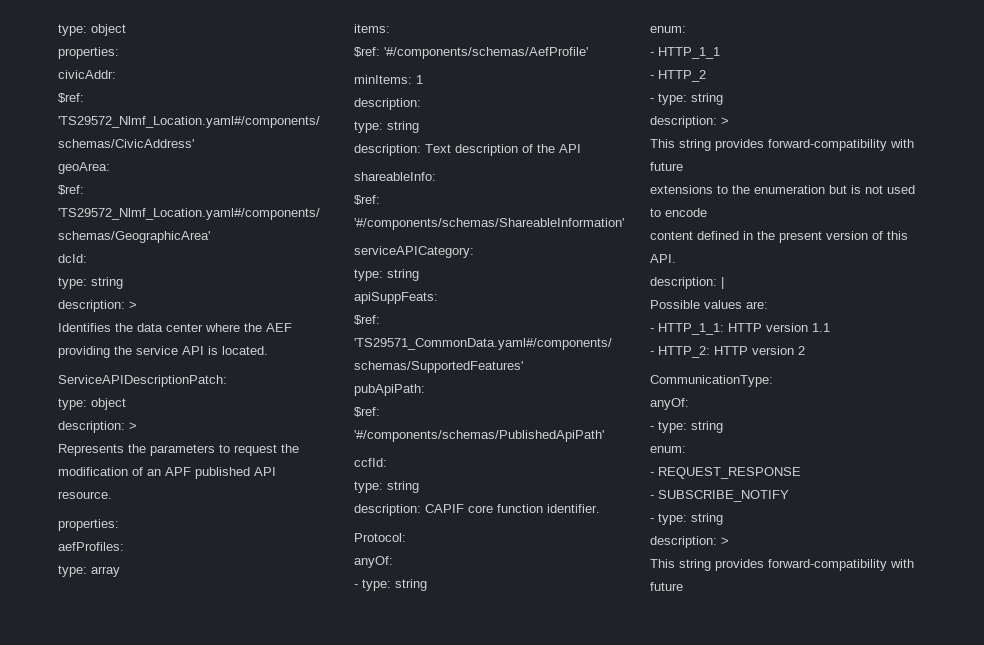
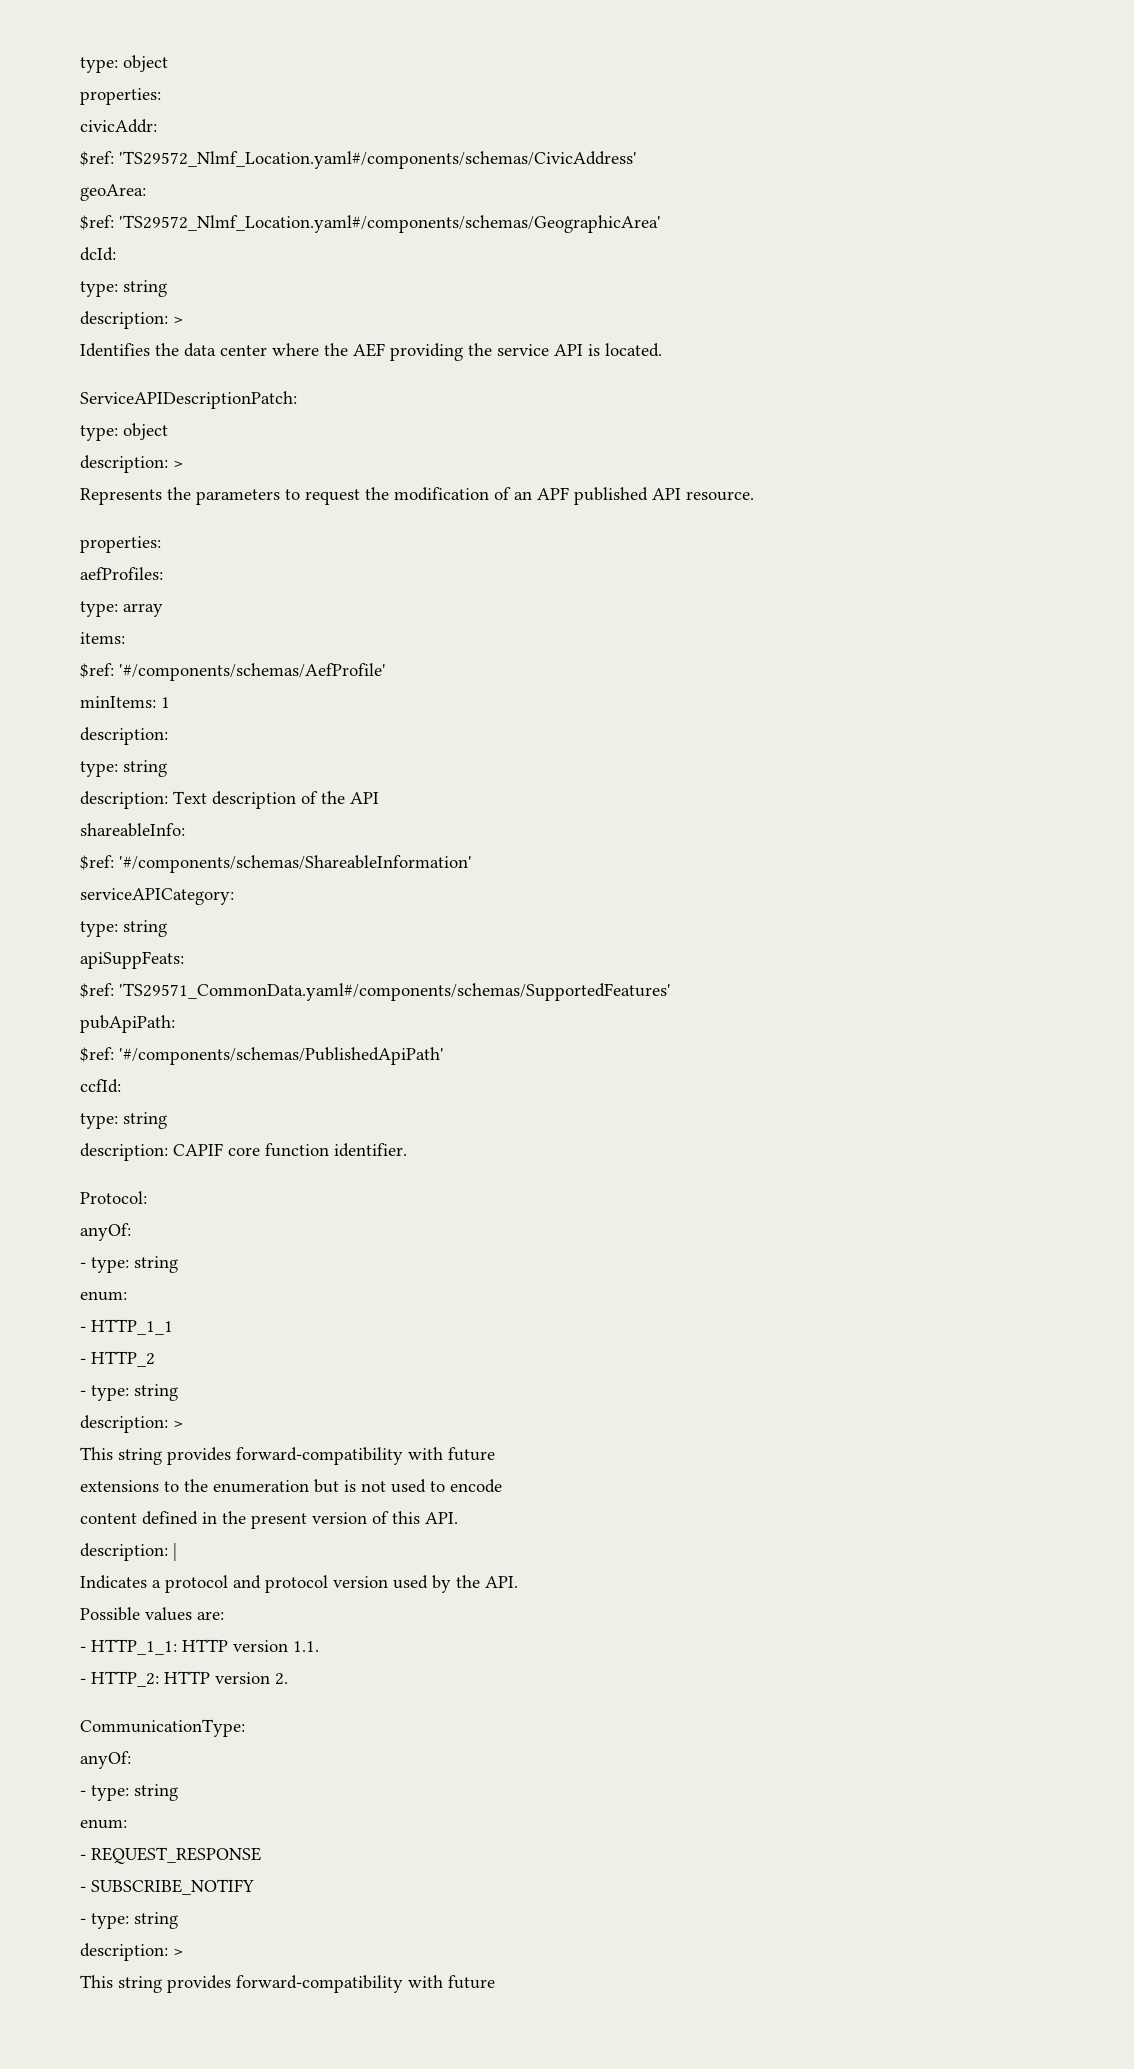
(724, 283) none -> [80,1575,518,1593] // Indicates a protocol and protocol version used by the API.
[812,323,830,332] 1.1 -> [293,1641,319,1652] 1.1.
[798,346,805,355] 2 -> [275,1673,288,1685] 2.

